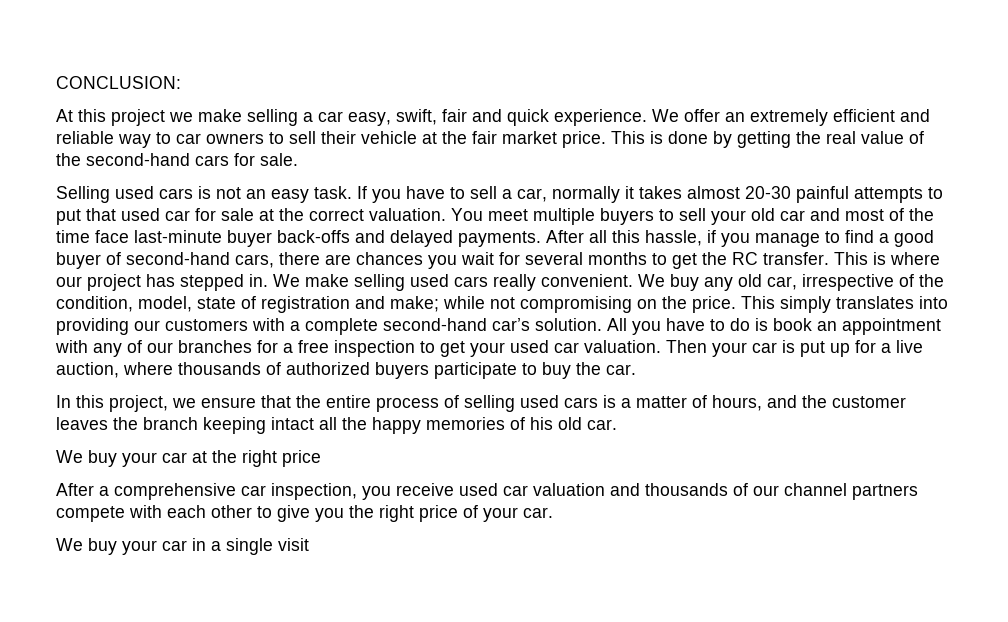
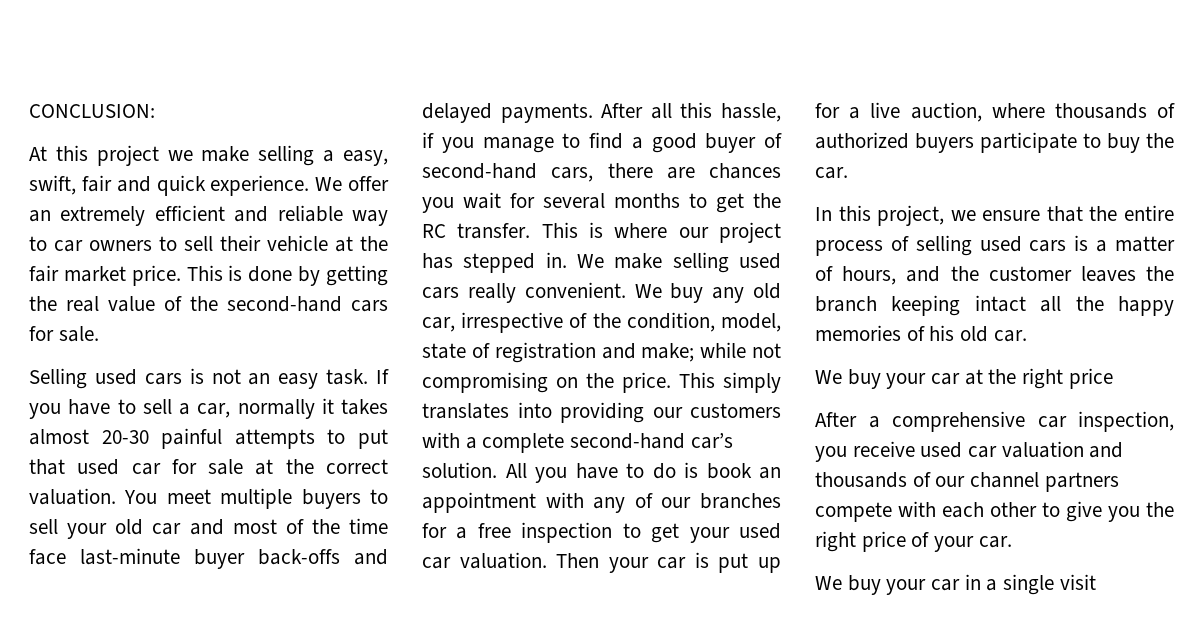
[318,111,343,122] car -> (335, 156) none

